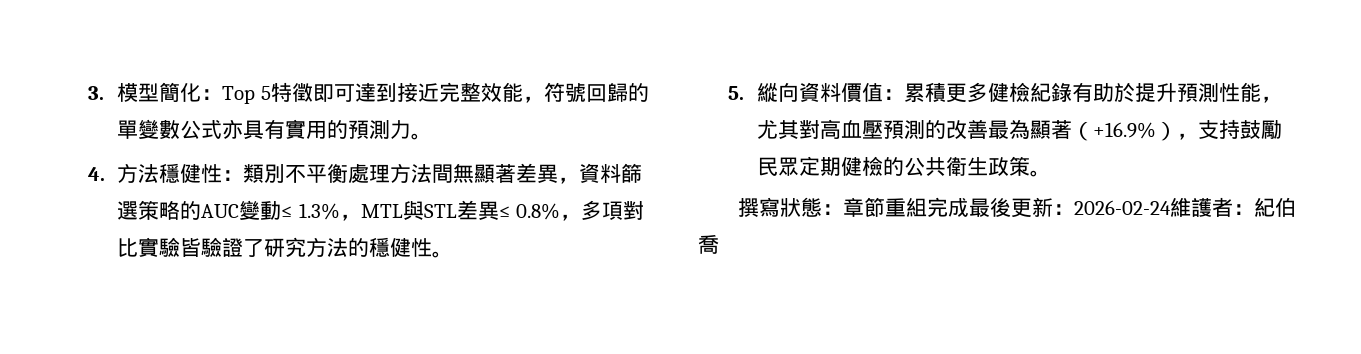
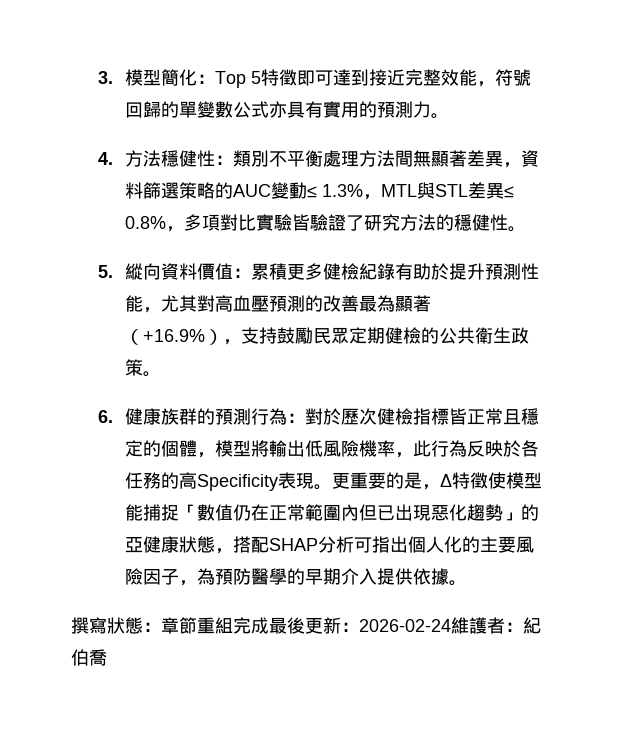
(1052, 173) none -> [98,408,540,425] [125,440,540,458] [125,472,543,491] [125,504,540,521] [125,536,535,554] [125,568,468,586] // 6.健康族群的預測行為：對於歷次健檢指標皆正常且穩定的個體，模型將輸出低風險機率，此行為反映於各任務的高Specificity表現。更重要的是，Δ特徵使模型能捕捉「數值仍在正常範圍內但已出現惡化趨勢」的亞健康狀態，搭配SHAP分析可指出個人化的主要風險因子，為預防醫學的早期介入提供依據。

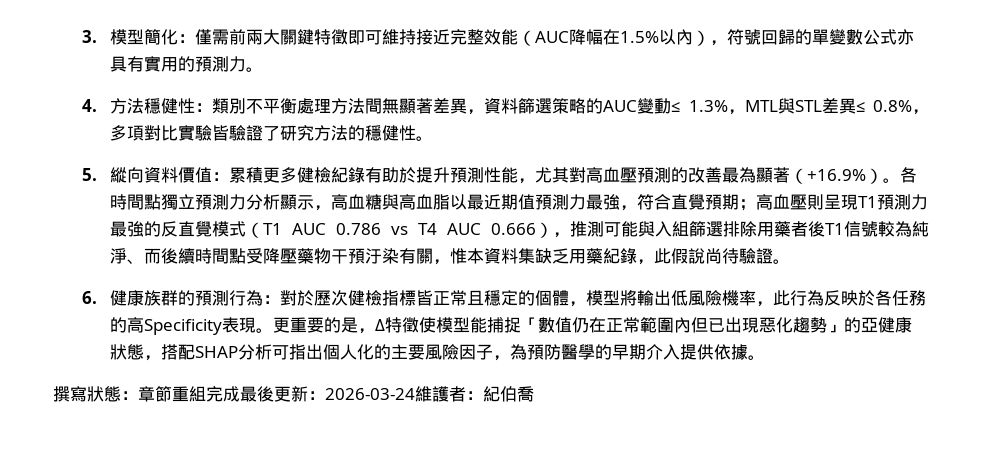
[215,71,262,88] Top 5 -> [195,29,315,45] 僅需前兩大關鍵
[333,69,370,86] 達到 -> [382,29,417,45] 維持
(478, 77) none -> [518,29,711,46] （AUC降幅在1.5%以內）
[223,327,530,345] [125,359,144,376] ，支持鼓勵民眾定期健檢的公共衛生政策 -> [883,167,918,183] [110,194,929,211] [110,221,930,238] [110,248,774,265] 。各時間點獨立預測力分析顯示，高血糖與高血脂以最近期值預測力最強，符合直覺預期；高血壓則呈現T1預測力最強的反直覺模式（T1 AUC 0.786 vs T4 AUC 0.666），推測可能與入組篩選排除用藥者後T1信號較為純淨、而後續時間點受降壓藥物干預汙染有關，惟本資料集缺乏用藥紀錄，此假說尚待驗證
[359,619,451,632] 2026-02-24 -> [325,388,415,400] 2026-03-24

